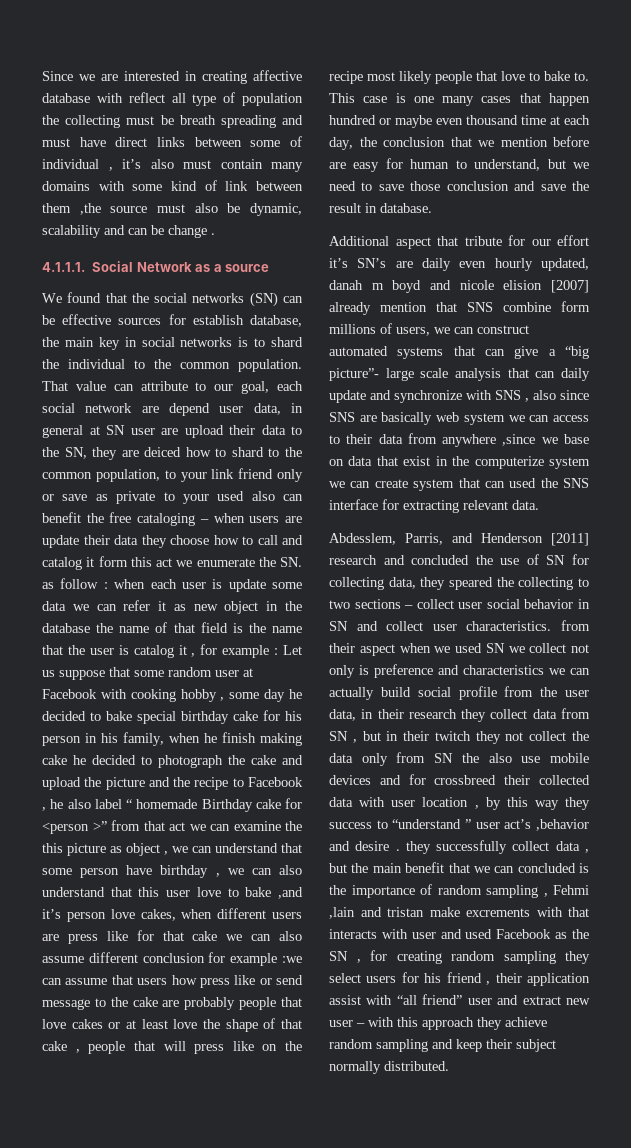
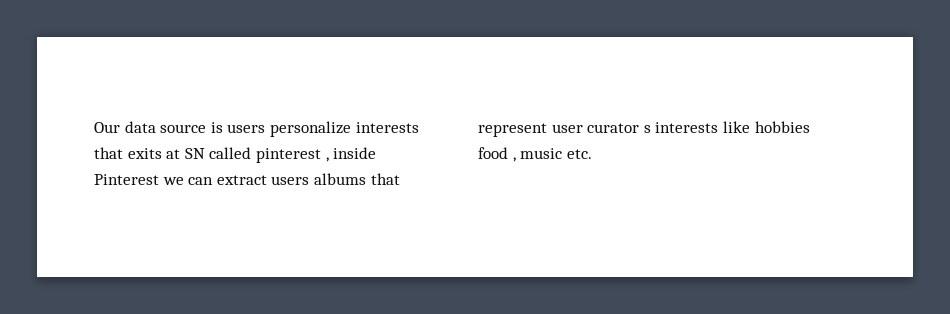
[42,70,302,84] [42,92,303,106] [42,115,303,128] [42,136,302,147] [42,159,303,172] [42,180,303,191] [42,203,302,216] [42,225,215,238] [42,261,270,272] [42,292,303,307] [42,314,302,327] [42,337,303,350] [42,359,302,372] [42,381,303,394] [42,403,303,416] [42,425,302,438] [42,447,302,460] [42,468,304,482] [42,491,303,504] [42,512,302,526] [42,535,303,548] [42,556,302,570] [42,578,302,592] [42,600,302,614] [42,622,302,633] [42,644,303,658] [42,667,253,680] [42,689,302,702] [42,710,302,724] [42,732,302,746] [42,755,303,768] [42,777,303,790] [42,798,302,812] [42,820,302,834] [42,843,302,856] [42,865,302,878] [42,887,303,899] [42,908,302,922] [42,930,302,944] [42,952,302,966] [42,975,303,988] [42,997,302,1010] [42,1018,302,1032] [42,1041,302,1054] [329,71,589,84] [329,93,590,106] [329,115,590,128] [329,136,589,150] [329,158,589,172] [329,181,589,191] [329,203,432,213] [329,235,589,249] [329,258,589,271] [329,280,589,293] [329,301,590,315] [329,323,529,336] [329,346,589,359] [329,368,590,381] [329,390,589,403] [329,412,589,425] [329,433,589,447] [329,456,590,469] [329,478,589,491] [329,499,539,513] [329,533,589,546] [329,554,589,565] [329,577,589,590] [329,599,590,609] [329,620,590,631] [329,643,589,656] [329,664,590,678] [329,686,589,700] [329,708,590,722] [329,731,589,744] [329,752,589,766] [329,774,590,785] [329,797,590,810] [329,819,589,831] [329,840,589,854] [329,862,589,873] [329,884,589,898] [329,907,589,919] [329,929,589,939] [329,950,590,964] [329,972,590,986] [329,994,590,1005] [329,1017,547,1030] [329,1039,556,1052] [329,1061,449,1074] Since we are interested in creating affective database with reflect all type of population the collecting must be breath spreading and must have direct links between some of individual , it’s also must contain many domains with some kind of link between them ,the source must also be dynamic, scalability and can be change . // 4.1.1.1. Social Network as a source // We found that the social networks (SN) can be effective sources for establish database, the main key in social networks is to shard the individual to the common population. That value can attribute to our goal, each social network are depend user data, in general at SN user are upload their data to the SN, they are deiced how to shard to the common population, to your link friend only or save as private to your used also can benefit the free cataloging – when users are update their data they choose how to call and catalog it form this act we enumerate the SN. as follow : when each user is update some data we can refer it as new object in the database the name of that field is the name that the user is catalog it , for example : Let us suppose that some random user at Facebook with cooking hobby , some day he decided to bake special birthday cake for his person in his family, when he finish making cake he decided to photograph the cake and upload the picture and the recipe to Facebook , he also label “ homemade Birthday cake for <person >” from that act we can examine the this picture as object , we can understand that some person have birthday , we can also understand that this user love to bake ,and it’s person love cakes, when different users are press like for that cake we can also assume different conclusion for example :we can assume that users how press like or send message to the cake are probably people that love cakes or at least love the shape of that cake , people that will press like on the recipe most likely people that love to bake to. This case is one many cases that happen hundred or maybe even thousand time at each day, the conclusion that we mention before are easy for human to understand, but we need to save those conclusion and save the result in database. // Additional aspect that tribute for our effort it’s SN’s are daily even hourly updated, danah m boyd and nicole elision [2007] already mention that SNS combine form millions of users, we can construct automated systems that can give a “big picture”- large scale analysis that can daily update and synchronize with SNS , also since SNS are basically web system we can access to their data from anywhere ,since we base on data that exist in the computerize system we can create system that can used the SNS interface for extracting relevant data. // Abdesslem, Parris, and Henderson [2011] research and concluded the use of SN for collecting data, they speared the collecting to two sections – collect user social behavior in SN and collect user characteristics. from their aspect when we used SN we collect not only is preference and characteristics we can actually build social profile from the user data, in their research they collect data from SN , but in their twitch they not collect the data only from SN the also use mobile devices and for crossbreed their collected data with user location , by this way they success to “understand ” user act’s ,behavior and desire . they successfully collect data , but the main benefit that we can concluded is the importance of random sampling , Fehmi ,lain and tristan make excrements with that interacts with user and used Facebook as the SN , for creating random sampling they select users for his friend , their application assist with “all friend” user and extract new user – with this approach they achieve random sampling and keep their subject normally distributed. -> [94,121,419,137] [94,147,377,163] [94,173,400,185] [478,121,810,137] [478,147,592,162] Our data source is users personalize interests that exits at SN called pinterest , inside Pinterest we can extract users albums that represent user curator s interests like hobbies food , music etc.

